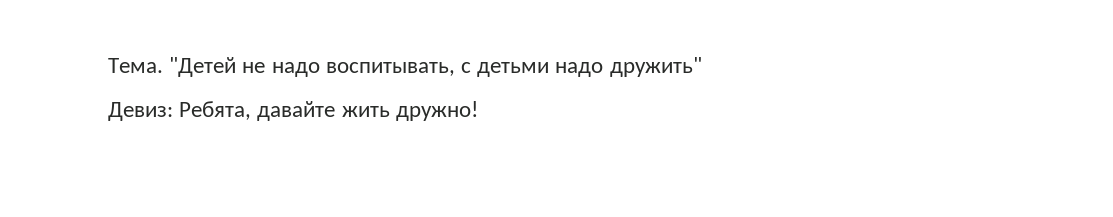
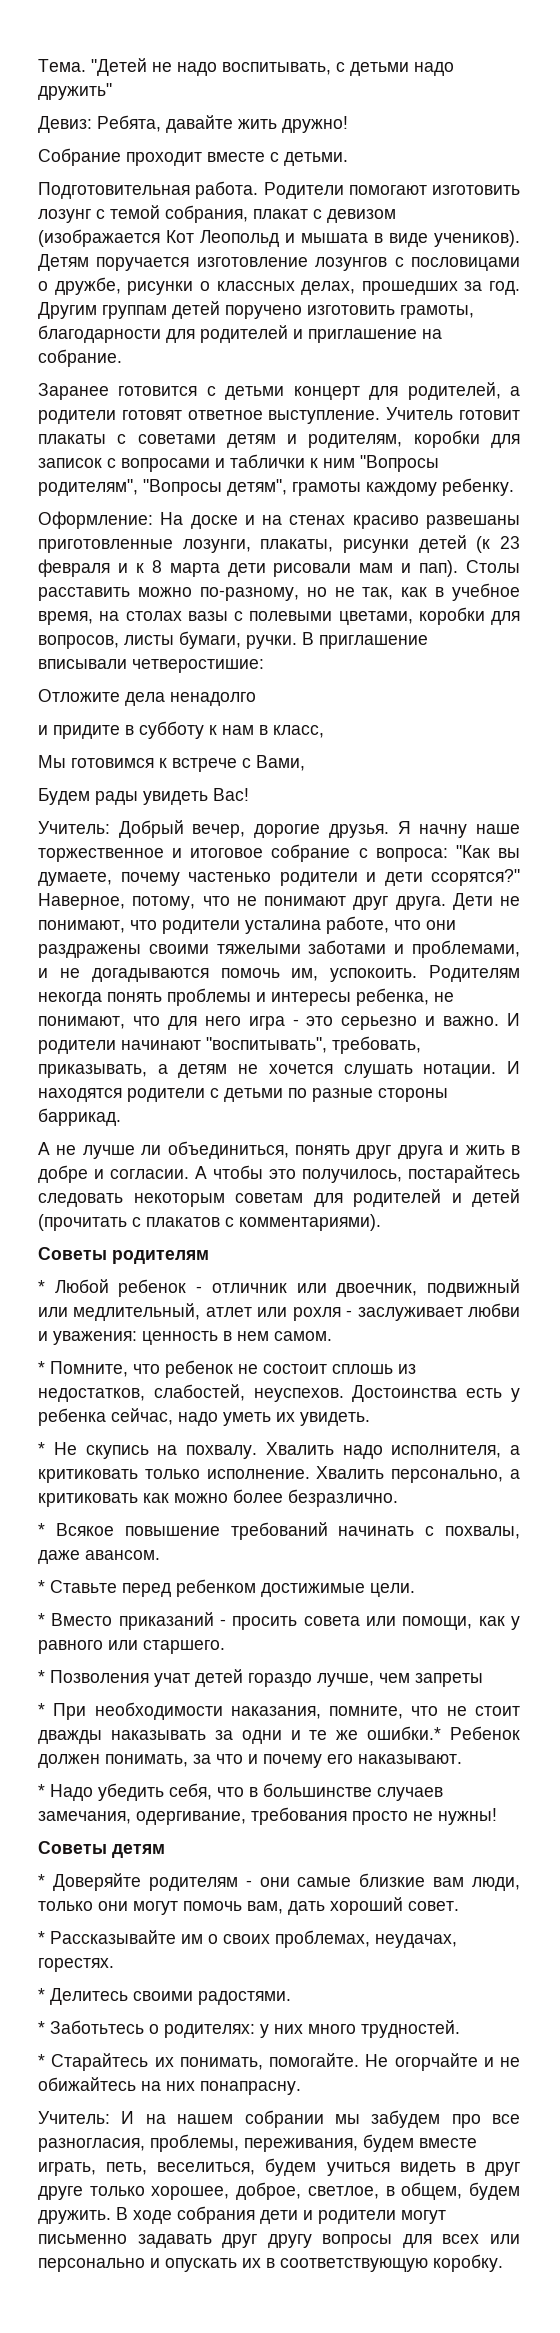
(478, 111) none -> [38,148,348,166] [38,181,520,199] [38,205,396,223] [38,229,520,247] [38,254,520,271] [38,277,520,295] [38,301,474,319] [38,325,442,343] [38,349,122,367] [38,382,520,400] [38,407,520,424] [38,430,520,448] [38,454,439,472] [38,478,514,496] [38,511,520,529] [38,535,520,553] [38,559,520,577] [38,583,520,601] [38,607,520,625] [38,631,428,649] [38,659,264,673] [38,689,256,706] [38,721,324,739] [38,755,305,772] [38,788,249,805] [38,820,520,838] [38,844,521,862] [38,869,520,886] [38,893,520,910] [38,916,456,934] [38,940,520,958] [38,965,520,982] [38,988,454,1006] [38,1013,520,1030] [38,1036,421,1054] [38,1061,520,1078] [38,1088,448,1102] [38,1108,121,1126] [38,1141,520,1159] [38,1165,520,1183] [38,1189,520,1207] [38,1214,381,1231] [38,1247,209,1264] [38,1279,520,1297] [38,1303,520,1321] [38,1331,332,1345] [38,1360,416,1378] [38,1384,520,1402] [38,1408,370,1426] [38,1442,520,1459] [38,1466,520,1483] [38,1489,398,1507] [38,1522,520,1540] [38,1550,160,1564] [38,1579,415,1597] [38,1612,520,1630] [38,1640,225,1654] [38,1669,483,1687] [38,1702,520,1720] [38,1726,520,1744] [38,1754,462,1768] [38,1783,443,1801] [38,1807,497,1825] [38,1841,165,1858] [38,1873,520,1891] [38,1897,459,1915] [38,1930,457,1948] [38,1958,114,1972] [38,1988,291,2005] [38,2020,460,2038] [38,2053,520,2071] [38,2077,301,2095] [38,2110,520,2128] [38,2134,477,2152] [38,2158,521,2176] [38,2182,520,2200] [38,2206,446,2224] [38,2234,520,2248] [38,2254,503,2272] // Собрание проходит вместе с детьми. // Подготовительная работа. Родители помогают изготовить лозунг с темой собрания, плакат с девизом (изображается Кот Леопольд и мышата в виде учеников). Детям поручается изготовление лозунгов с пословицами о дружбе, рисунки о классных делах, прошедших за год. Другим группам детей поручено изготовить грамоты, благодарности для родителей и приглашение на собрание. // Заранее готовится с детьми концерт для родителей, а родители готовят ответное выступление. Учитель готовит плакаты с советами детям и родителям, коробки для записок с вопросами и таблички к ним "Вопросы родителям", "Вопросы детям", грамоты каждому ребенку. // Оформление: На доске и на стенах красиво развешаны приготовленные лозунги, плакаты, рисунки детей (к 23 февраля и к 8 марта дети рисовали мам и пап). Столы расставить можно по-разному, но не так, как в учебное время, на столах вазы с полевыми цветами, коробки для вопросов, листы бумаги, ручки. В приглашение вписывали четверостишие: // Отложите дела ненадолго // и придите в субботу к нам в класс, // Мы готовимся к встрече с Вами, // Будем рады увидеть Вас! // Учитель: Добрый вечер, дорогие друзья. Я начну наше торжественное и итоговое собрание с вопроса: "Как вы думаете, почему частенько родители и дети ссорятся?" Наверное, потому, что не понимают друг друга. Дети не понимают, что родители усталина работе, что они раздражены своими тяжелыми заботами и проблемами, и не догадываются помочь им, успокоить. Родителям некогда понять проблемы и интересы ребенка, не понимают, что для него игра - это серьезно и важно. И родители начинают "воспитывать", требовать, приказывать, а детям не хочется слушать нотации. И находятся родители с детьми по разные стороны баррикад. // А не лучше ли объединиться, понять друг друга и жить в добре и согласии. А чтобы это получилось, постарайтесь следовать некоторым советам для родителей и детей (прочитать с плакатов с комментариями). // Советы родителям // * Любой ребенок - отличник или двоечник, подвижный или медлительный, атлет или рохля - заслуживает любви и уважения: ценность в нем самом. // * Помните, что ребенок не состоит сплошь из недостатков, слабостей, неуспехов. Достоинства есть у ребенка сейчас, надо уметь их увидеть. // * Не скупись на похвалу. Хвалить надо исполнителя, а критиковать только исполнение. Хвалить персонально, а критиковать как можно более безразлично. // * Всякое повышение требований начинать с похвалы, даже авансом. // * Ставьте перед ребенком достижимые цели. // * Вместо приказаний - просить совета или помощи, как у равного или старшего. // * Позволения учат детей гораздо лучше, чем запреты // * При необходимости наказания, помните, что не стоит дважды наказывать за одни и те же ошибки.* Ребенок должен понимать, за что и почему его наказывают. // * Надо убедить себя, что в большинстве случаев замечания, одергивание, требования проcто не нужны! // Советы детям // * Доверяйте родителям - они самые близкие вам люди, только они могут помочь вам, дать хороший совет. // * Рассказывайте им о своих проблемах, неудачах, горестях. // * Делитесь своими радостями. // * Заботьтесь о родителях: у них много трудностей. // * Старайтесь их понимать, помогайте. Не огорчайте и не обижайтесь на них понапрасну. // Учитель: И на нашем собрании мы забудем про все разногласия, проблемы, переживания, будем вместе играть, петь, веселиться, будем учиться видеть в друг друге только хорошее, доброе, светлое, в общем, будем дружить. В ходе собрания дети и родители могут письменно задавать друг другу вопросы для всех или персонально и опускать их в соответствующую коробку.

